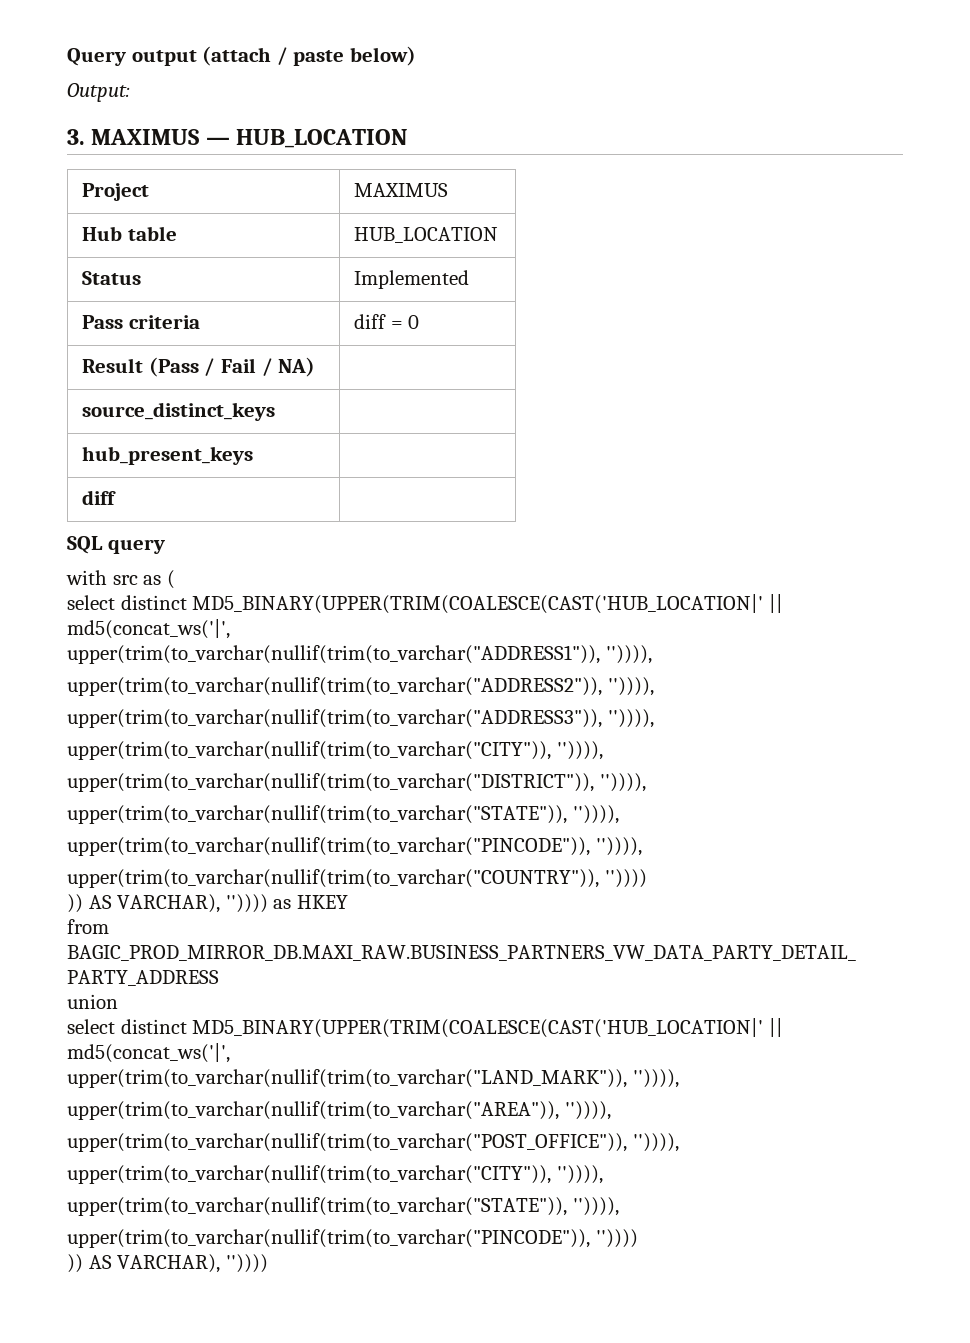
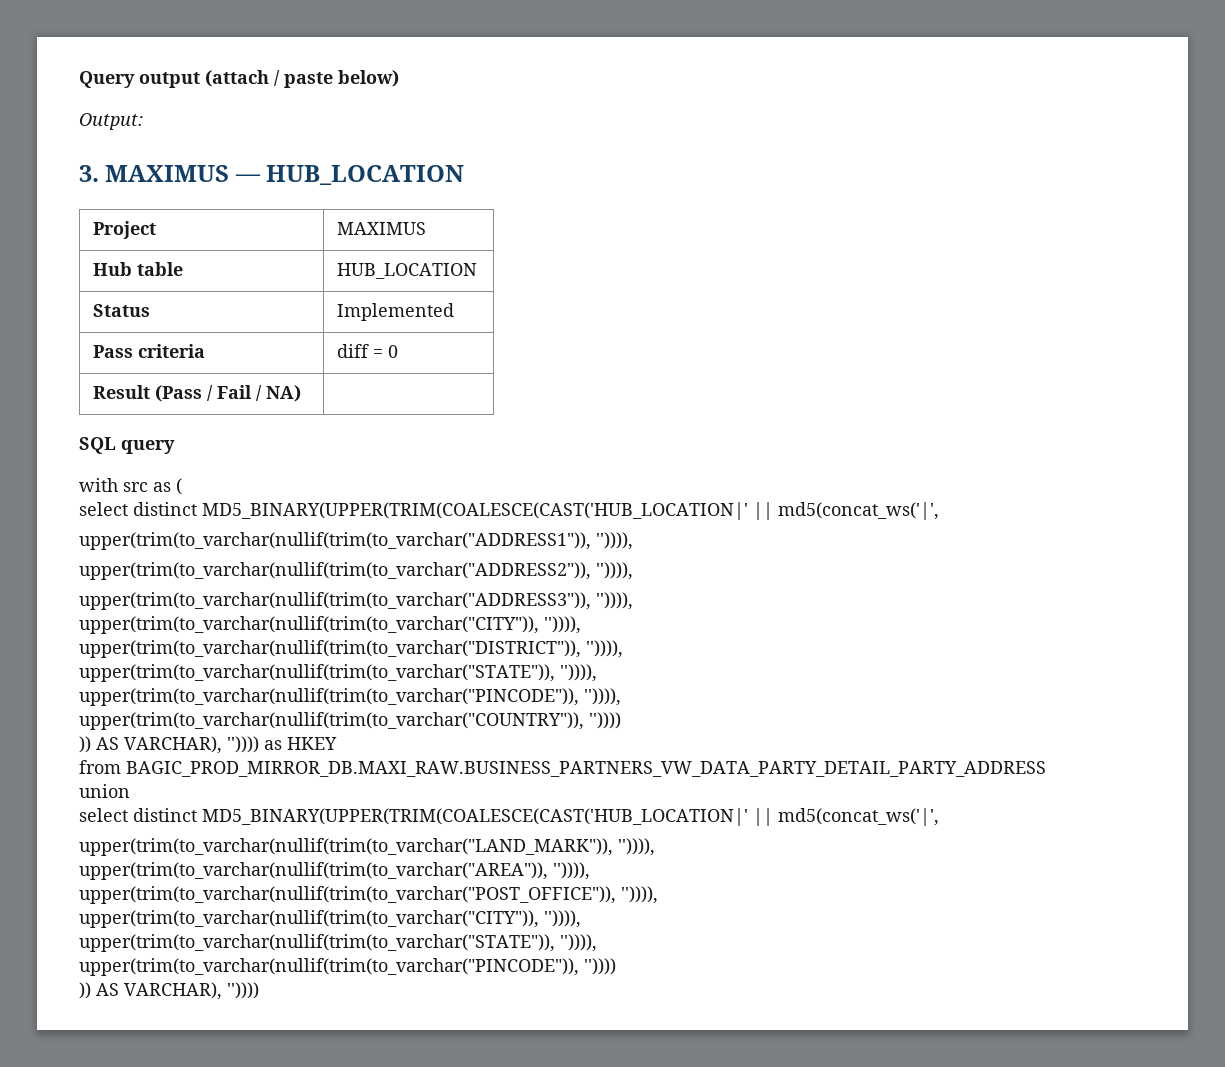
[82,402,276,421] [82,446,254,465] [82,490,117,505] // source_distinct_keys | // hub_present_keys | // diff | -> (302, 393) none

